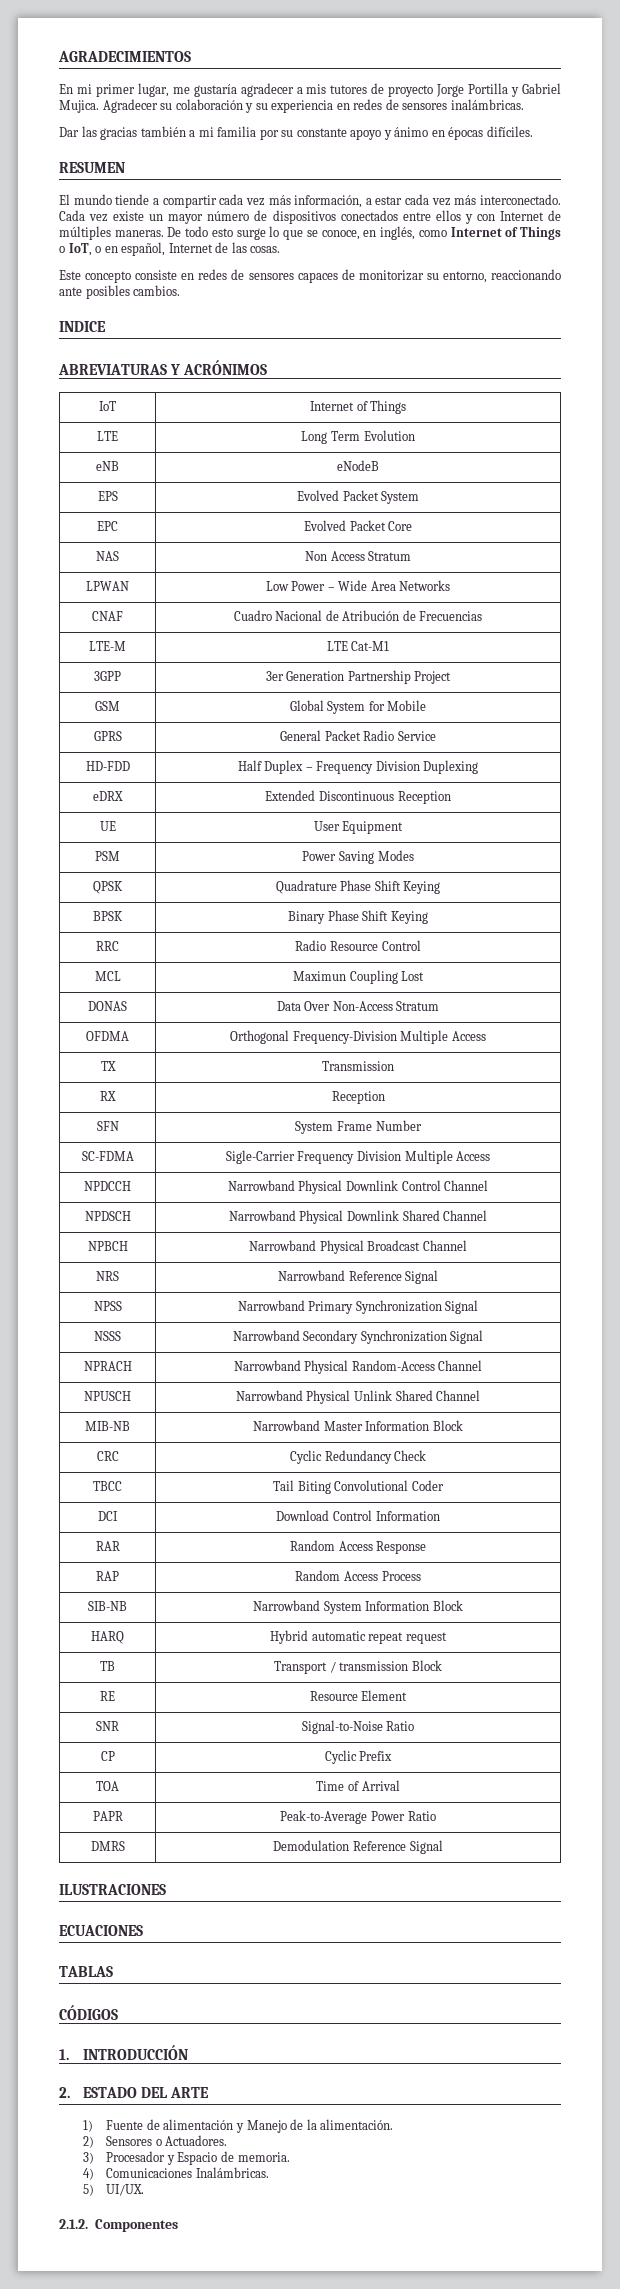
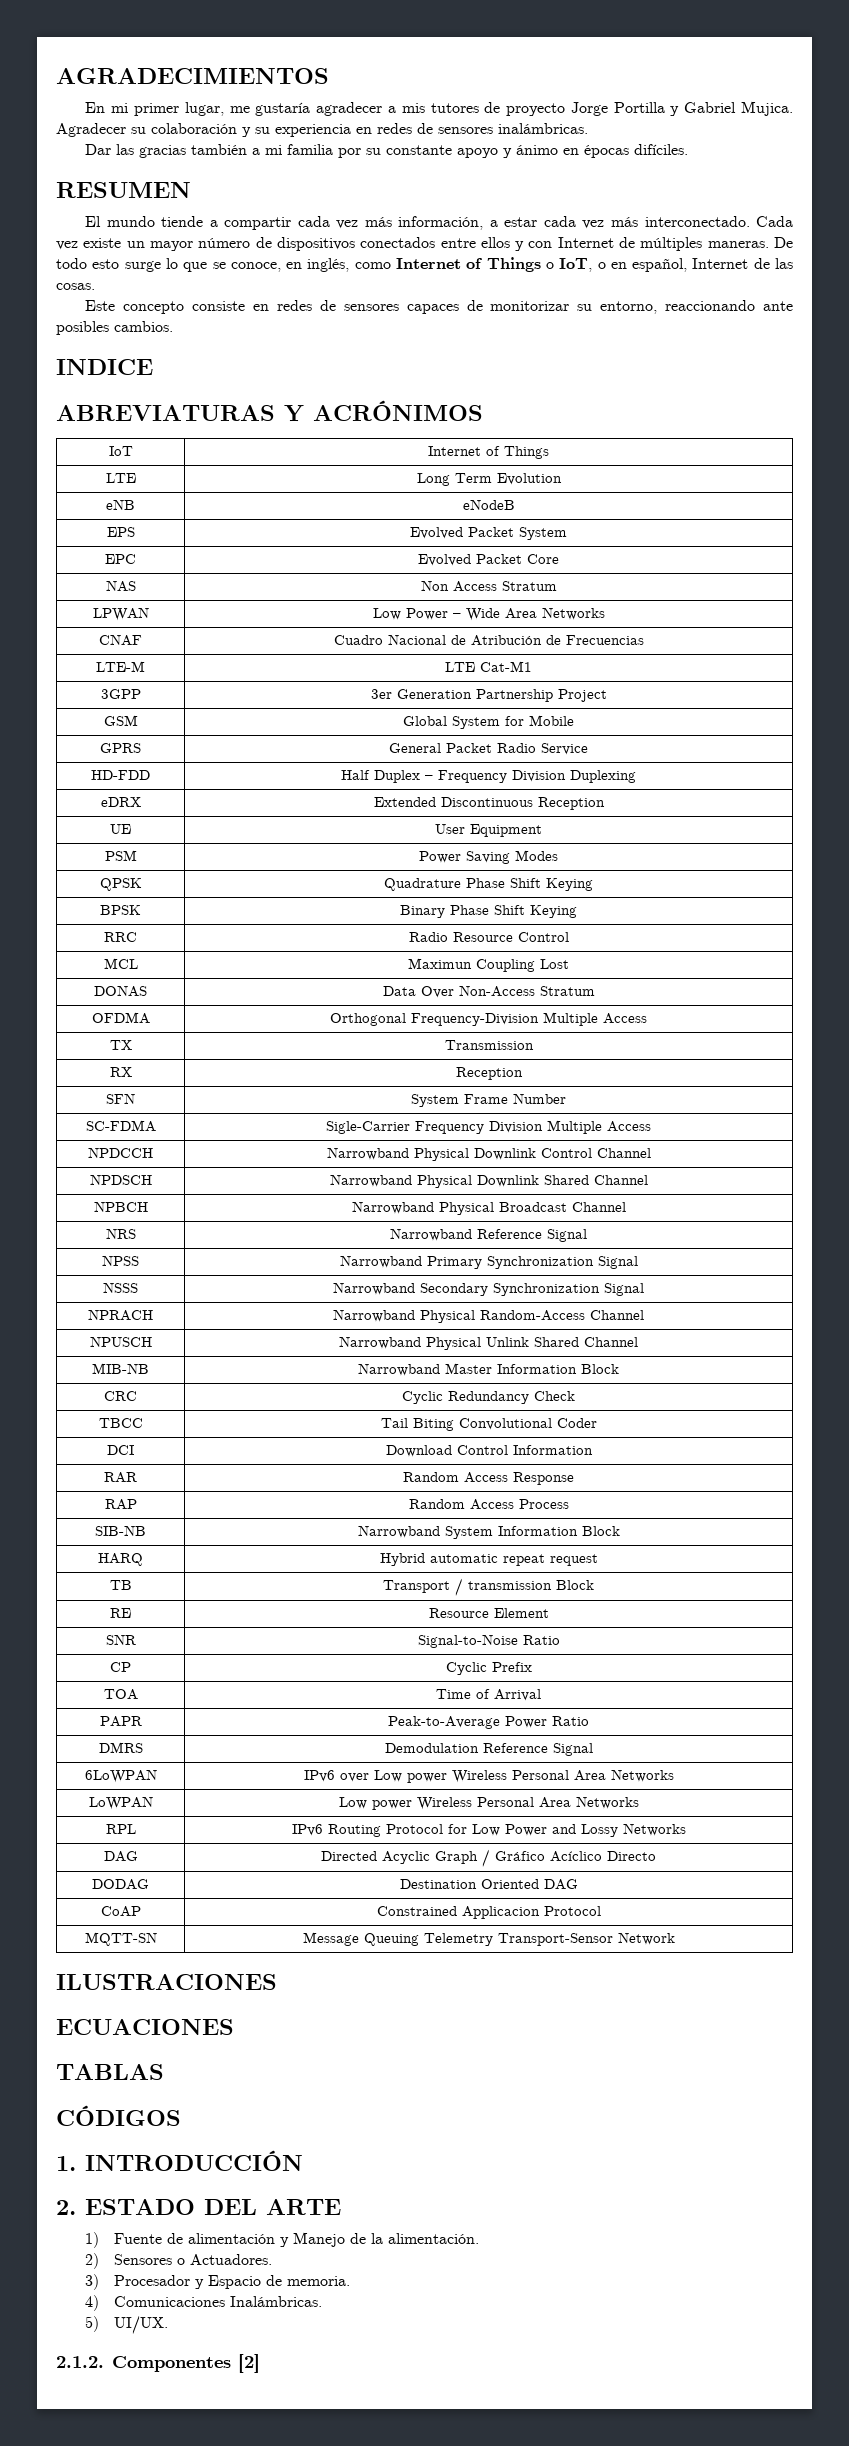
(443, 1847) none -> [84,1769,157,1783] [303,1769,674,1783] [88,1796,153,1810] [338,1796,639,1810] [105,1824,136,1834] [291,1823,686,1837] [103,1851,138,1862] [321,1849,656,1867] [92,1879,149,1890] [399,1879,578,1890] [100,1906,141,1917] [376,1906,601,1919] [84,1932,157,1946] [302,1932,675,1946] // 6LoWPAN | IPv6 over Low power Wireless Personal Area Networks // LoWPAN | Low power Wireless Personal Area Networks // RPL | IPv6 Routing Protocol for Low Power and Lossy Networks // DAG | Directed Acyclic Graph / Gráfico Acíclico Directo // DODAG | Destination Oriented DAG // CoAP | Constrained Applicacion Protocol // MQTT-SN | Message Queuing Telemetry Transport-Sensor Network
(178, 2225) none -> [238,2354,260,2373] [2]

